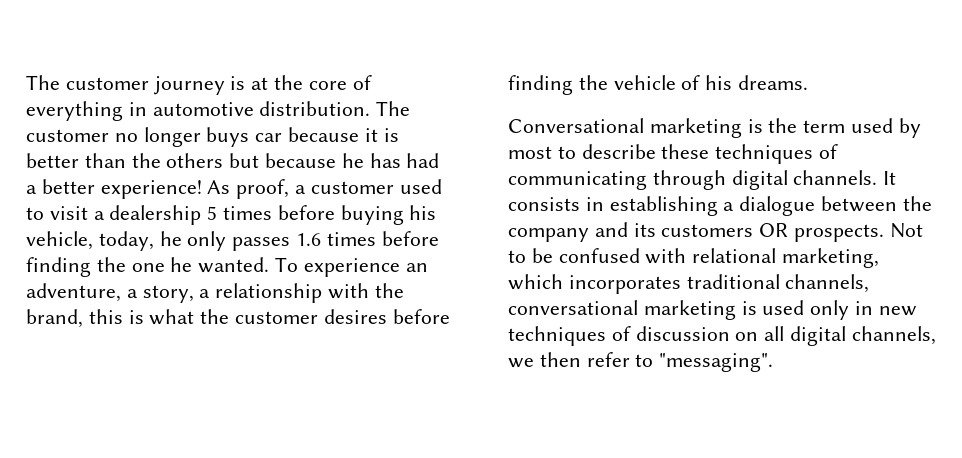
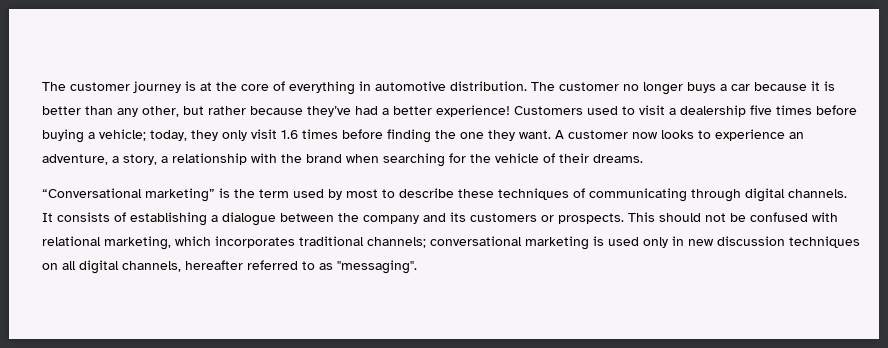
(250, 137) none -> [720,84,727,91] a
[131,153,440,168] [26,179,394,199] the others but because he has had a better experience! As proof, a customer -> [117,105,583,117] any other, but rather because they’ve had a better experience! Customers
[207,206,218,220] 5 -> [750,105,772,115] five
[409,205,437,220] [26,231,291,251] his vehicle, today, he only passes -> [88,129,277,141] a vehicle; today, they only visit
[170,257,299,273] he wanted. To -> [488,130,711,141] they want. A customer now looks to
[26,309,450,328] [508,75,573,95] brand, this is what the customer desires before finding -> [306,153,466,167] brand when searching for
[705,75,733,90] his -> [559,153,589,163] their
[508,118,742,138] Conversational marketing -> [42,188,215,202] “Conversational marketing”
[585,197,604,211] in -> [114,212,126,222] of
[759,223,923,242] [508,250,526,263] OR prospects. Not to -> [541,212,726,224] or prospects. This should not
[785,274,870,293] channels, -> [367,237,426,248] channels;
[508,326,730,346] techniques of discussion -> [717,236,860,248] discussion techniques
[508,352,654,368] we then refer to -> [185,260,333,270] hereafter referred to as

